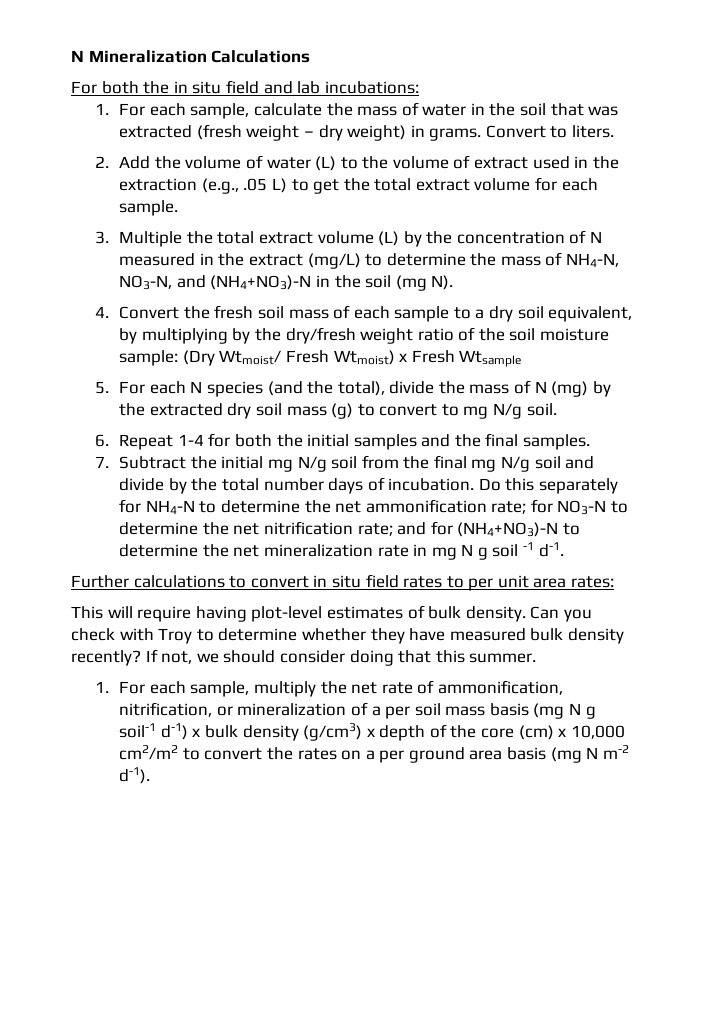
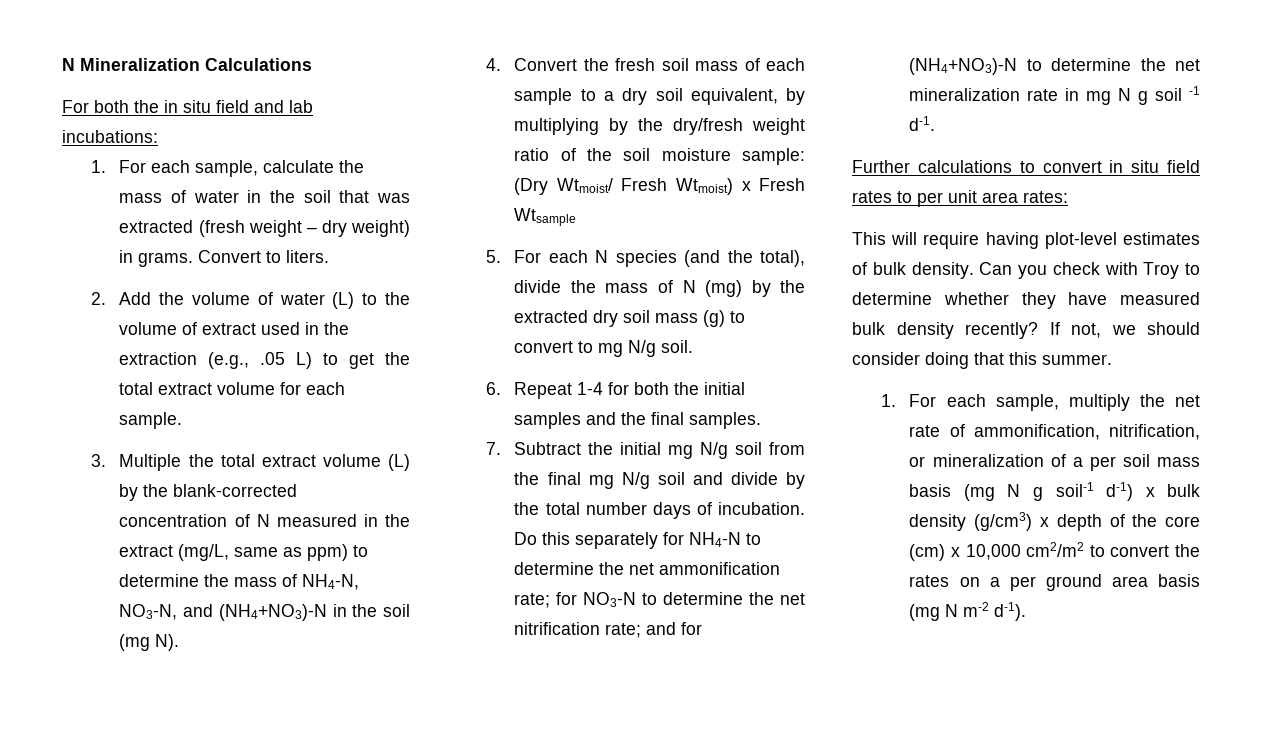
(453, 237) none -> [173,484,298,497] blank-corrected
[307,253,361,269] (mg/L) -> [178,544,349,561] (mg/L, same as ppm)

